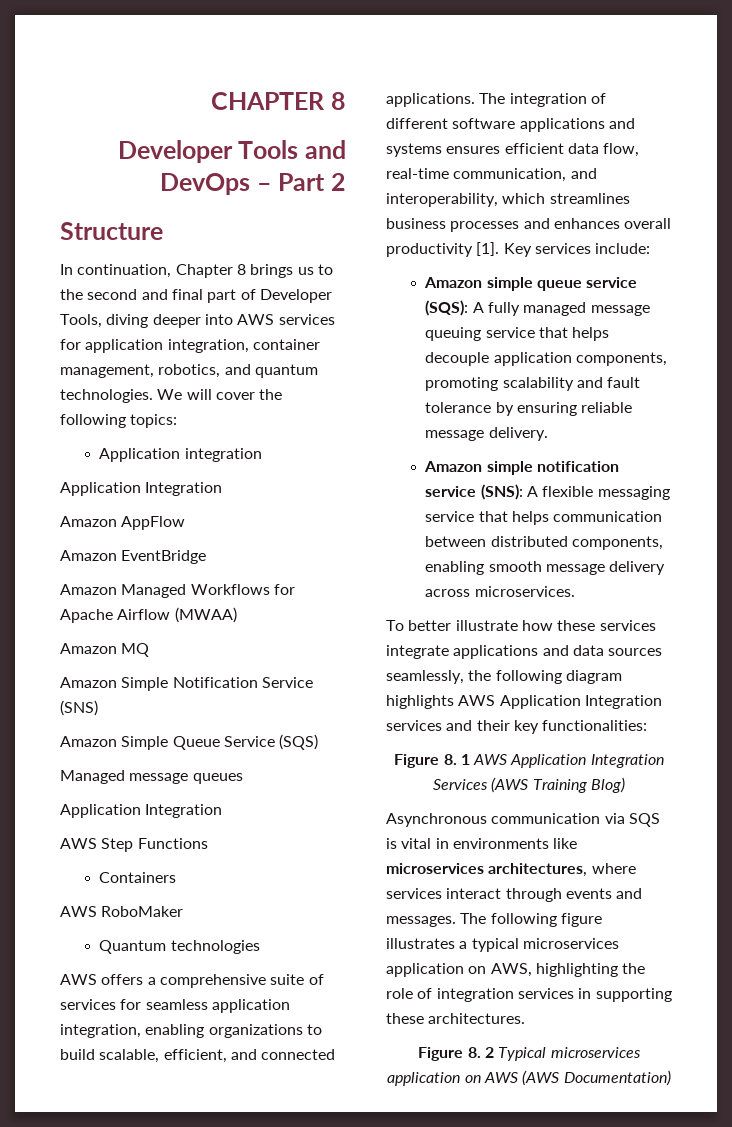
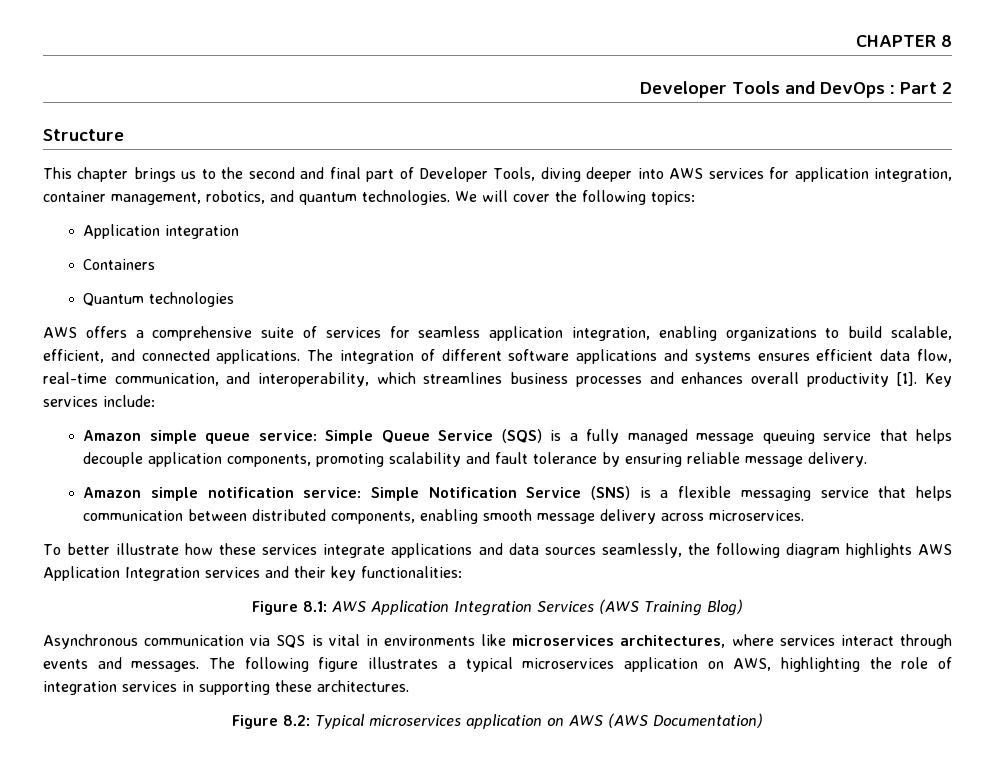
[256,183,272,191] – -> [890,85,895,94] :
[60,264,246,278] In continuation, Chapter 8 -> [43,167,129,182] This chapter
[60,482,223,496] [60,516,186,530] [60,550,207,564] [60,584,295,598] [60,607,237,623] [60,643,150,657] [60,677,313,691] [60,700,98,716] [60,734,319,750] [60,770,243,784] [60,804,223,818] [60,838,208,852] // Application Integration // Amazon AppFlow // Amazon EventBridge // Amazon Managed Workflows for Apache Airflow (MWAA) // Amazon MQ // Amazon Simple Notification Service (SNS) // Amazon Simple Queue Service (SQS) // Managed message queues // Application Integration // AWS Step Functions -> (240, 232) none
[60,906,184,917] // AWS RoboMaker -> (156, 264) none
[586,277,638,288] [425,300,484,316] service (SQS): A -> [258,429,578,444] service: Simple Queue Service (SQS) is a
[425,484,538,500] service (SNS): A -> [303,486,669,501] service: Simple Notification Service (SNS) is a
[443,754,470,765] 8. 1 -> [303,601,328,612] 8.1:
[467,1047,494,1058] 8. 2 -> [283,715,311,726] 8.2:

